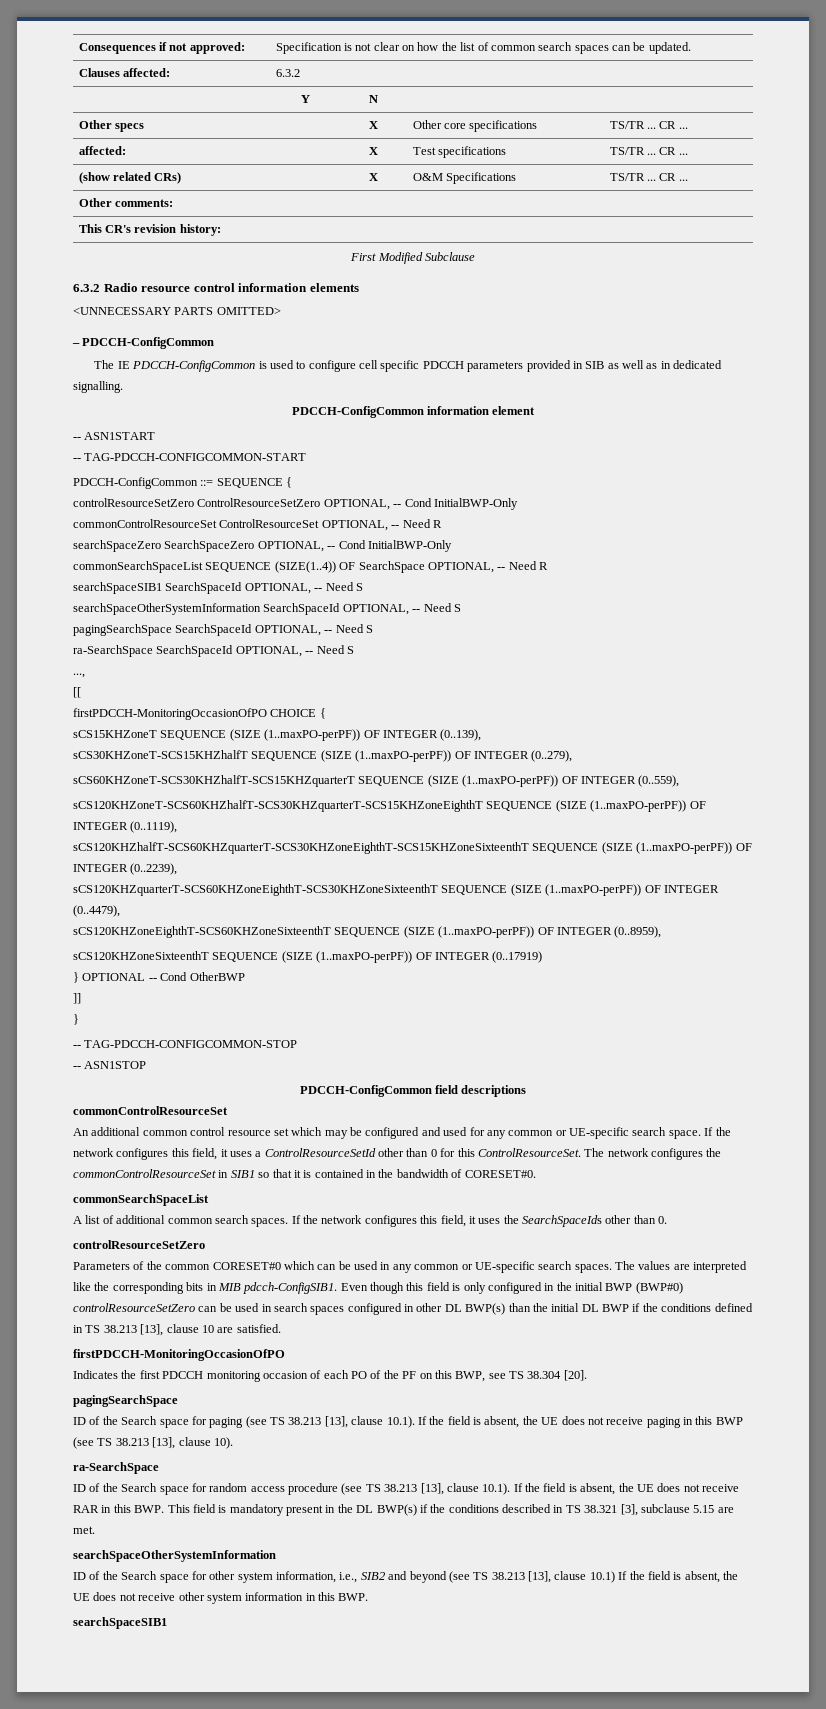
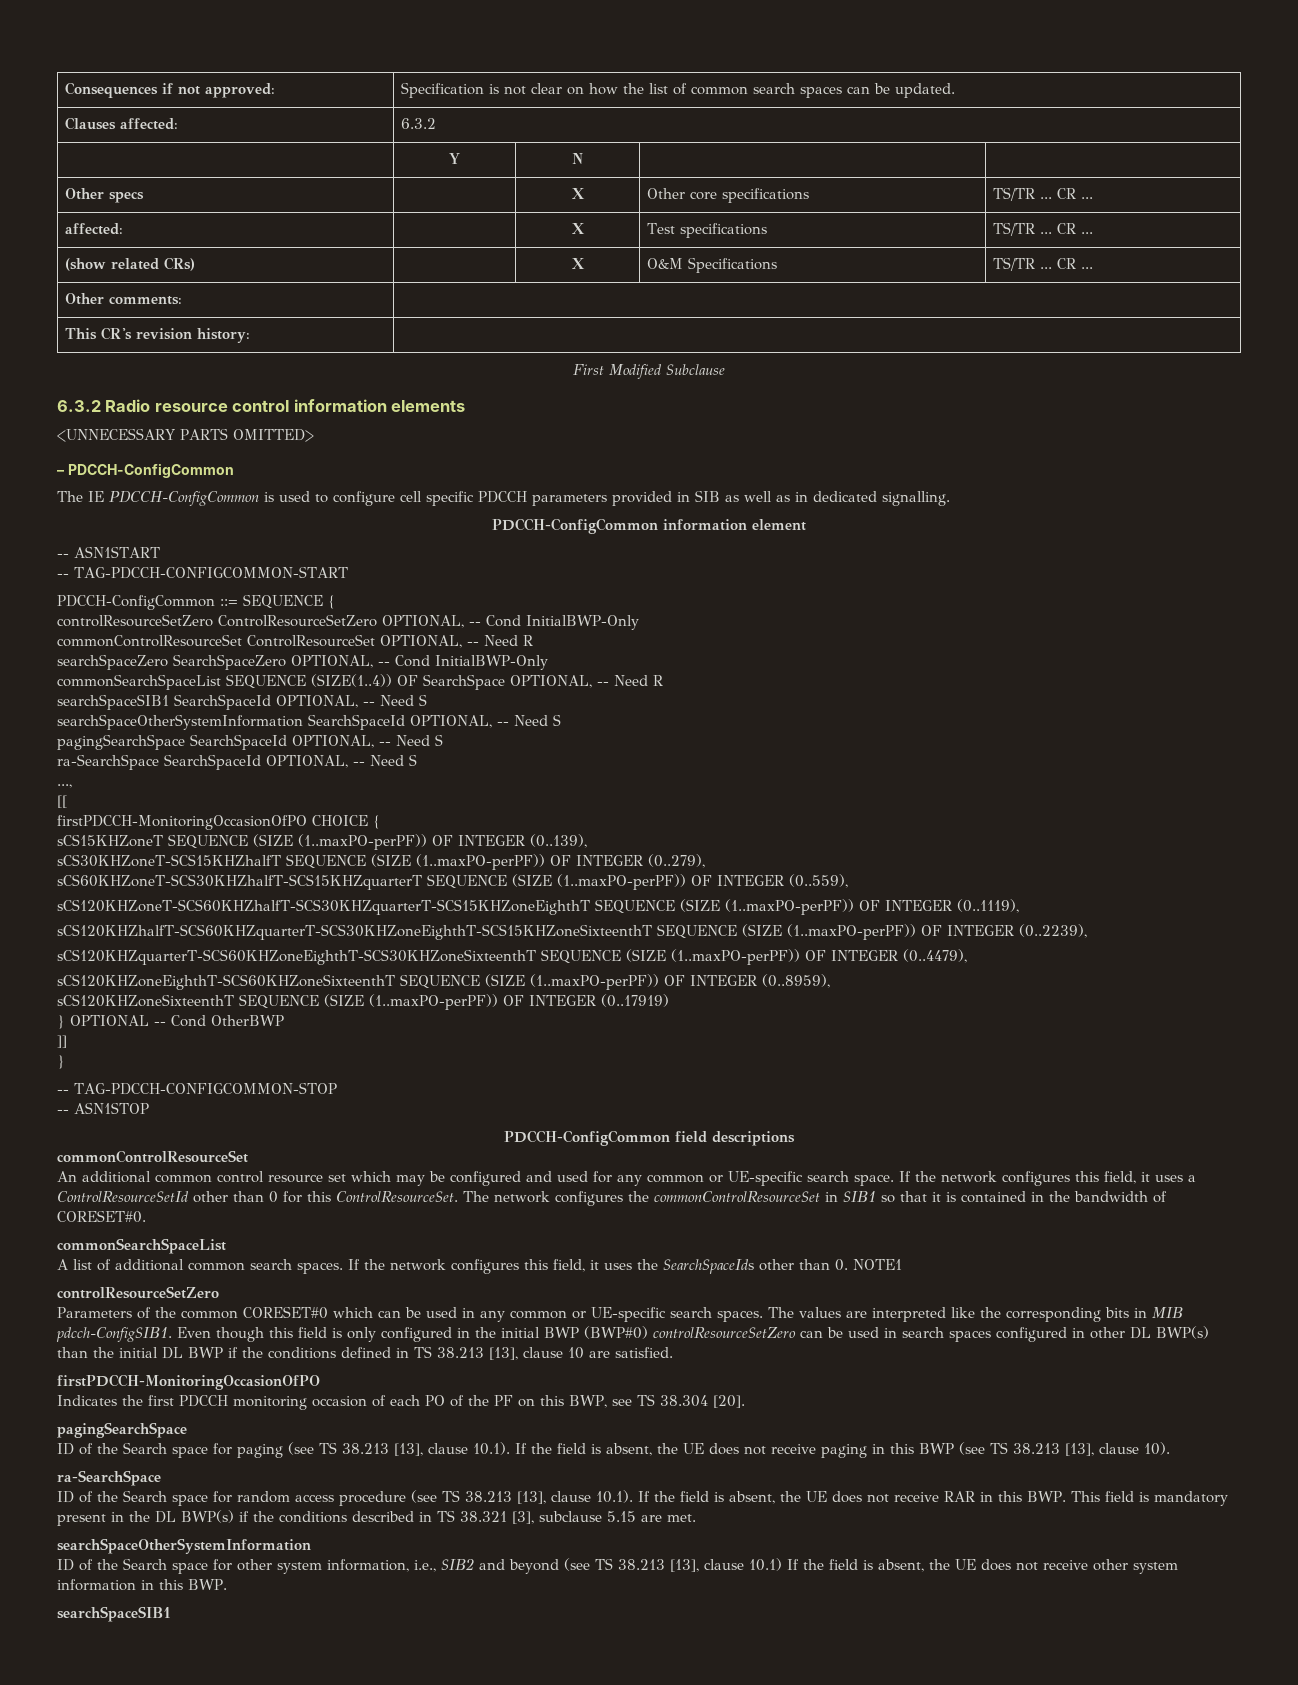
(668, 1220) none -> [853,1259,902,1270] NOTE1

